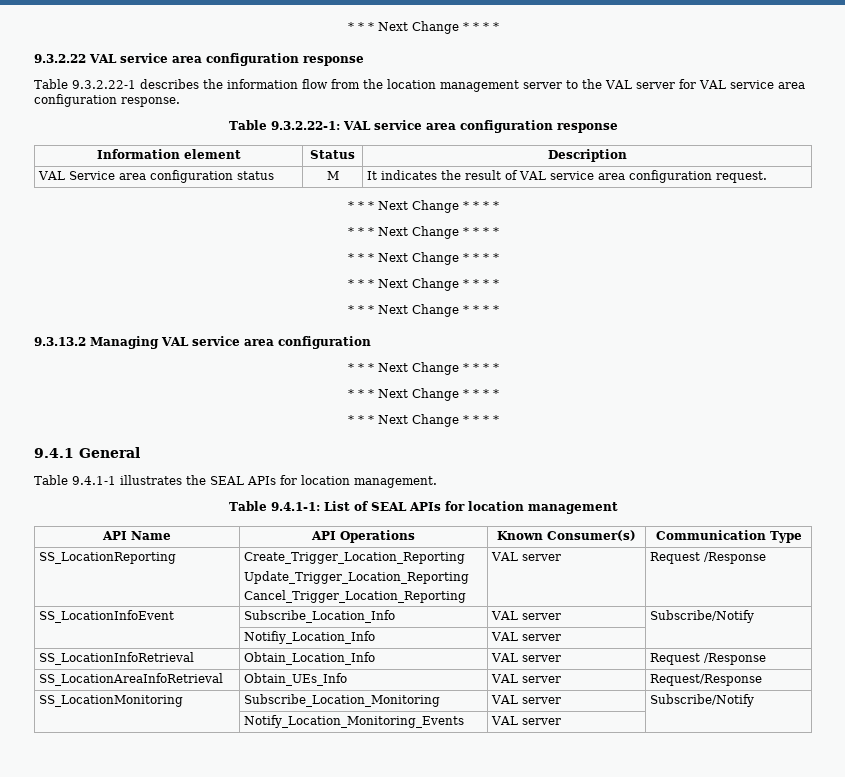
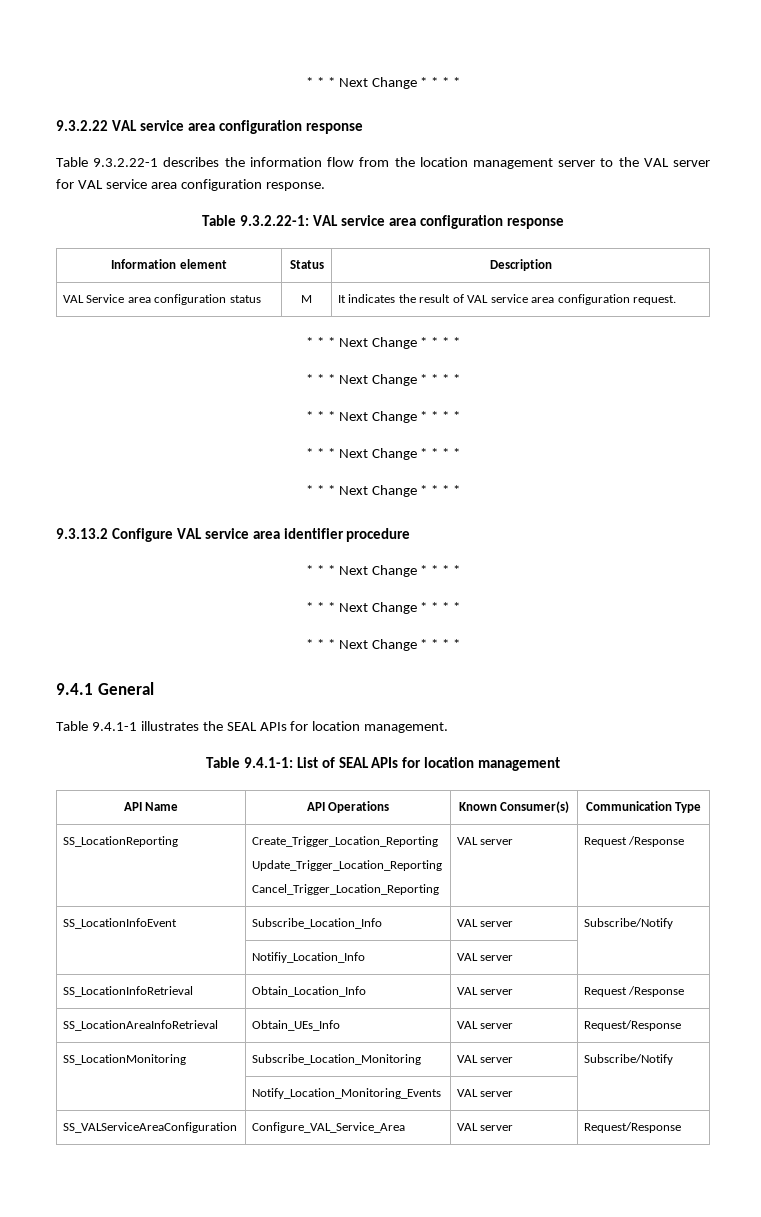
[90,336,371,349] Managing VAL service area configuration -> [111,528,411,542] Configure VAL service area identifier procedure
(561, 721) none -> [62,1122,237,1133] [251,1122,405,1133] [456,1123,514,1131] [583,1122,681,1133] // SS_VALServiceAreaConfiguration | Configure_VAL_Service_Area | VAL server | Request/Response

